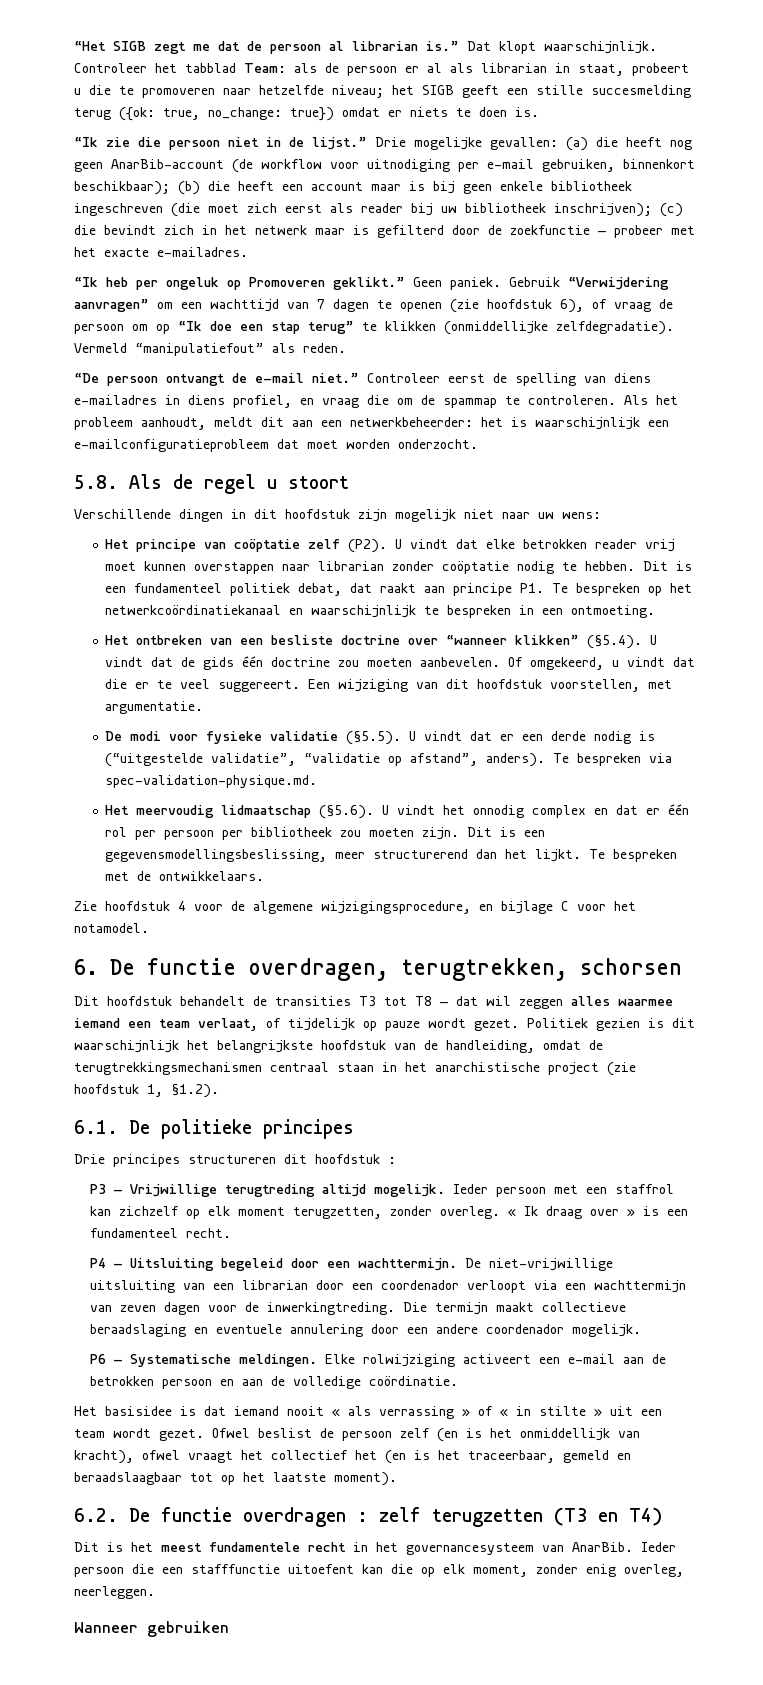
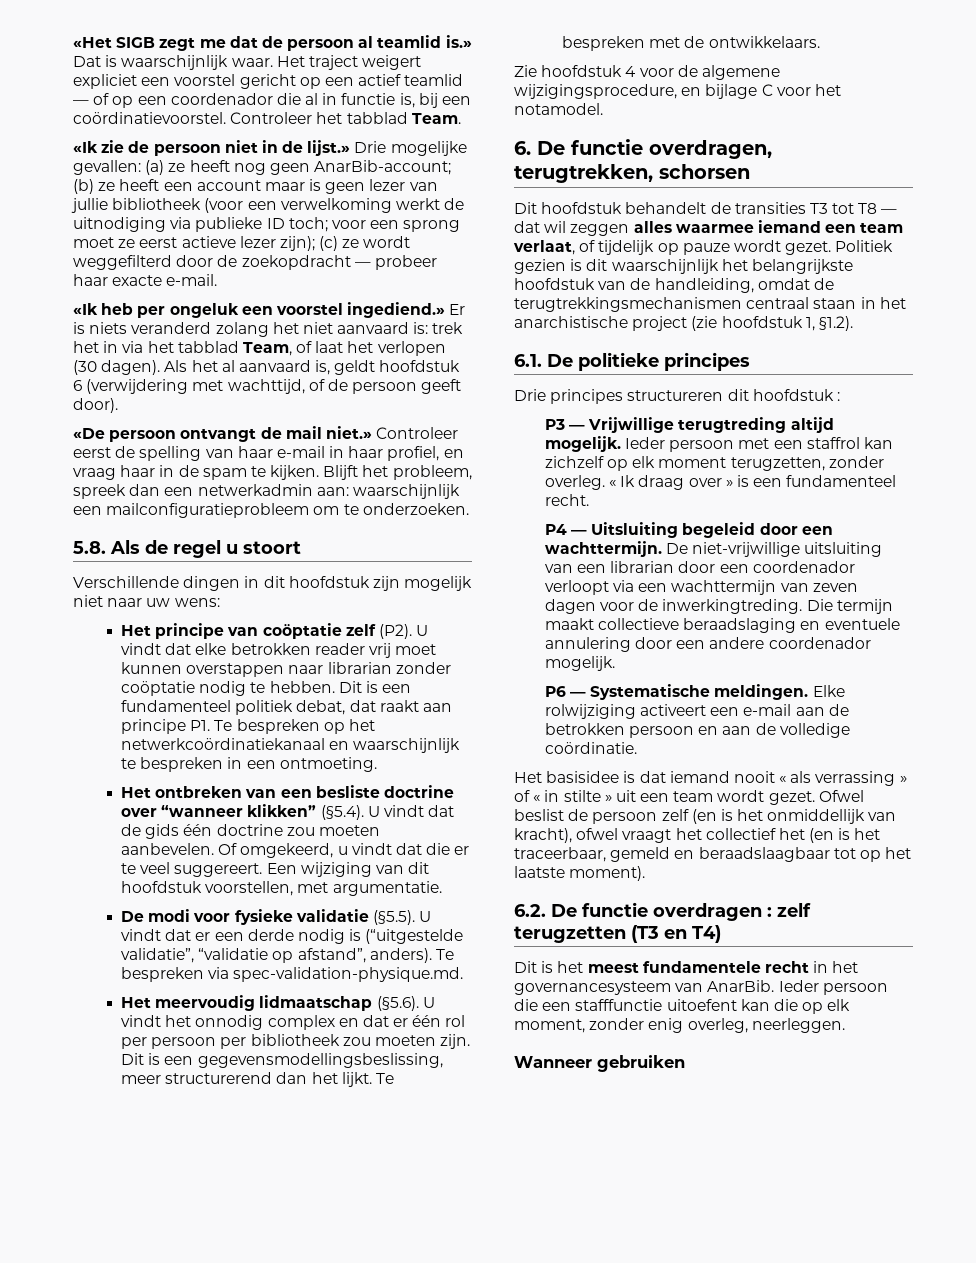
[74,41,106,51] “Het -> [73,37,112,48] «Het
[352,41,657,54] [74,63,689,76] [74,85,691,98] [74,107,539,121] [74,137,161,147] librarian is.” Dat klopt waarschijnlijk. Controleer het tabblad Team: als de persoon er al als librarian in staat, probeert u die te promoveren naar hetzelfde niveau; het SIGB geeft een stille succesmelding terug ({ok: true, no_change: true}) omdat er niets te doen is. // “Ik zie die -> [377,35,472,48] [73,55,422,70] [73,74,464,89] [73,93,472,108] [73,112,461,124] [73,140,150,153] teamlid is.» Dat is waarschijnlijk waar. Het traject weigert expliciet een voorstel gericht op een actief teamlid — of op een coordenador die al in functie is, bij een coördinatievoorstel. Controleer het tabblad Team. // «Ik zie de
[312,137,367,150] lijst.” -> [307,140,351,156] lijst.»
[596,137,618,147] die -> [168,163,186,172] ze
[111,159,695,173] [74,181,230,195] AnarBib-account (de workflow voor uitnodiging per e-mail gebruiken, binnenkort beschikbaar); (b) die -> [314,160,452,175] [73,179,116,194] AnarBib-account; (b) ze
[433,181,632,194] [74,203,683,217] [74,225,444,238] bij geen enkele bibliotheek ingeschreven (die moet zich eerst als reader bij uw bibliotheek inschrijven); (c) die bevindt zich in het netwerk maar is gefilterd -> [325,179,438,194] [71,198,465,213] [73,217,461,232] [73,236,411,251] [73,255,172,270] geen lezer van jullie bibliotheek (voor een verwelkoming werkt de uitnodiging via publieke ID toch; voor een sprong moet ze eerst actieve lezer zijn); (c) ze wordt weggefilterd
[510,225,590,235] zoekfunctie -> [241,255,351,270] zoekopdracht
[671,226,695,235] [74,247,248,257] [74,277,669,290] [74,299,673,313] [74,321,674,335] [74,343,346,356] [74,373,99,383] met het exacte e-mailadres. // “Ik heb per ongeluk op Promoveren geklikt.” Geen paniek. Gebruik “Verwijdering aanvragen” om een wachttijd van 7 dagen te openen (zie hoofdstuk 6), of vraag de persoon om op “Ik doe een stap terug” te klikken (onmiddellijke zelfdegradatie). Vermeld “manipulatiefout” als reden. // “De -> [73,274,218,286] [73,302,466,318] [73,322,464,337] [73,341,446,356] [73,360,461,375] [73,379,462,394] [73,398,118,413] [73,428,105,439] haar exacte e-mail. // «Ik heb per ongeluk een voorstel ingediend.» Er is niets veranderd zolang het niet aanvaard is: trek het in via het tabblad Team, of laat het verlopen (30 dagen). Als het al aanvaard is, geldt hoofdstuk 6 (verwijdering met wachttijd, of de persoon geeft door). // «De
[255,373,359,383] e-mail niet.” -> [285,426,372,439] mail niet.»
[614,373,651,383] [74,395,678,408] [74,417,669,430] [74,439,478,452] diens e-mailadres in diens profiel, en vraag die om de spammap te controleren. Als het probleem aanhoudt, meldt dit aan een netwerkbeheerder: het is waarschijnlijk een e-mailconfiguratieprobleem dat moet worden onderzocht. -> [237,446,464,461] [73,465,472,480] [73,484,460,499] [73,503,469,518] haar e-mail in haar profiel, en vraag haar in de spam te kijken. Blijft het probleem, spreek dan een netwerkadmin aan: waarschijnlijk een mailconfiguratieprobleem om te onderzoeken.

